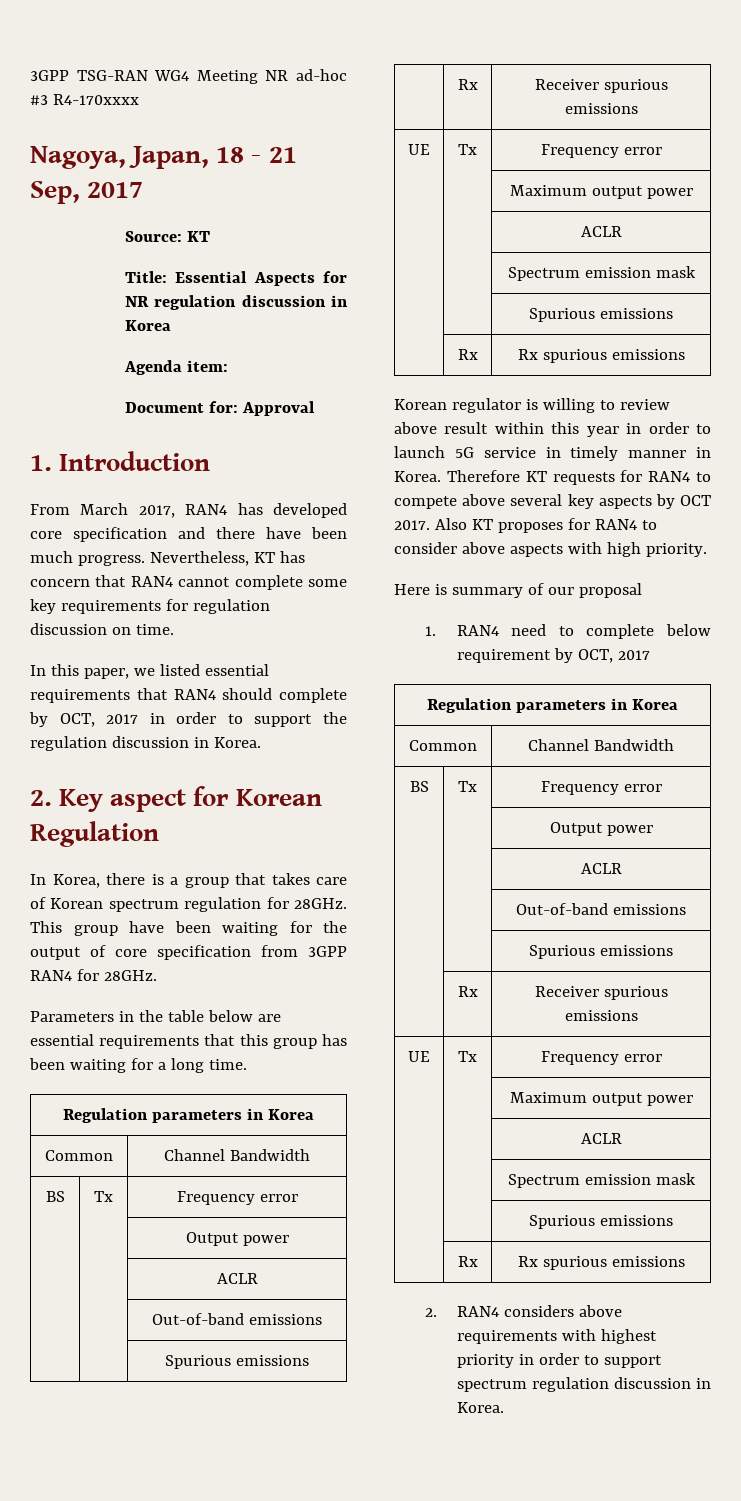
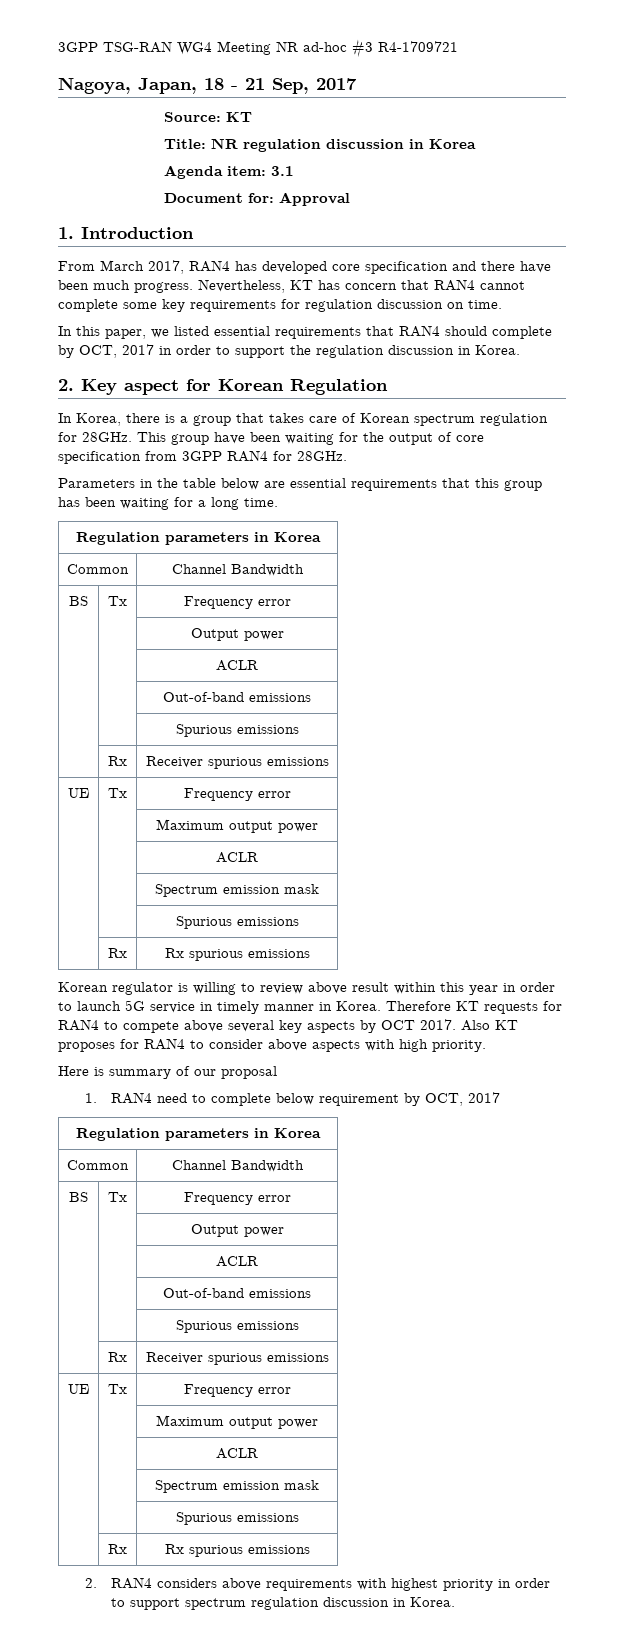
[52,94,139,105] R4-170xxxx -> [378,41,458,52] R4-1709721
[175,271,347,286] Essential Aspects for -> (207, 144) none
(229, 366) none -> [271,166,295,176] 3.1

